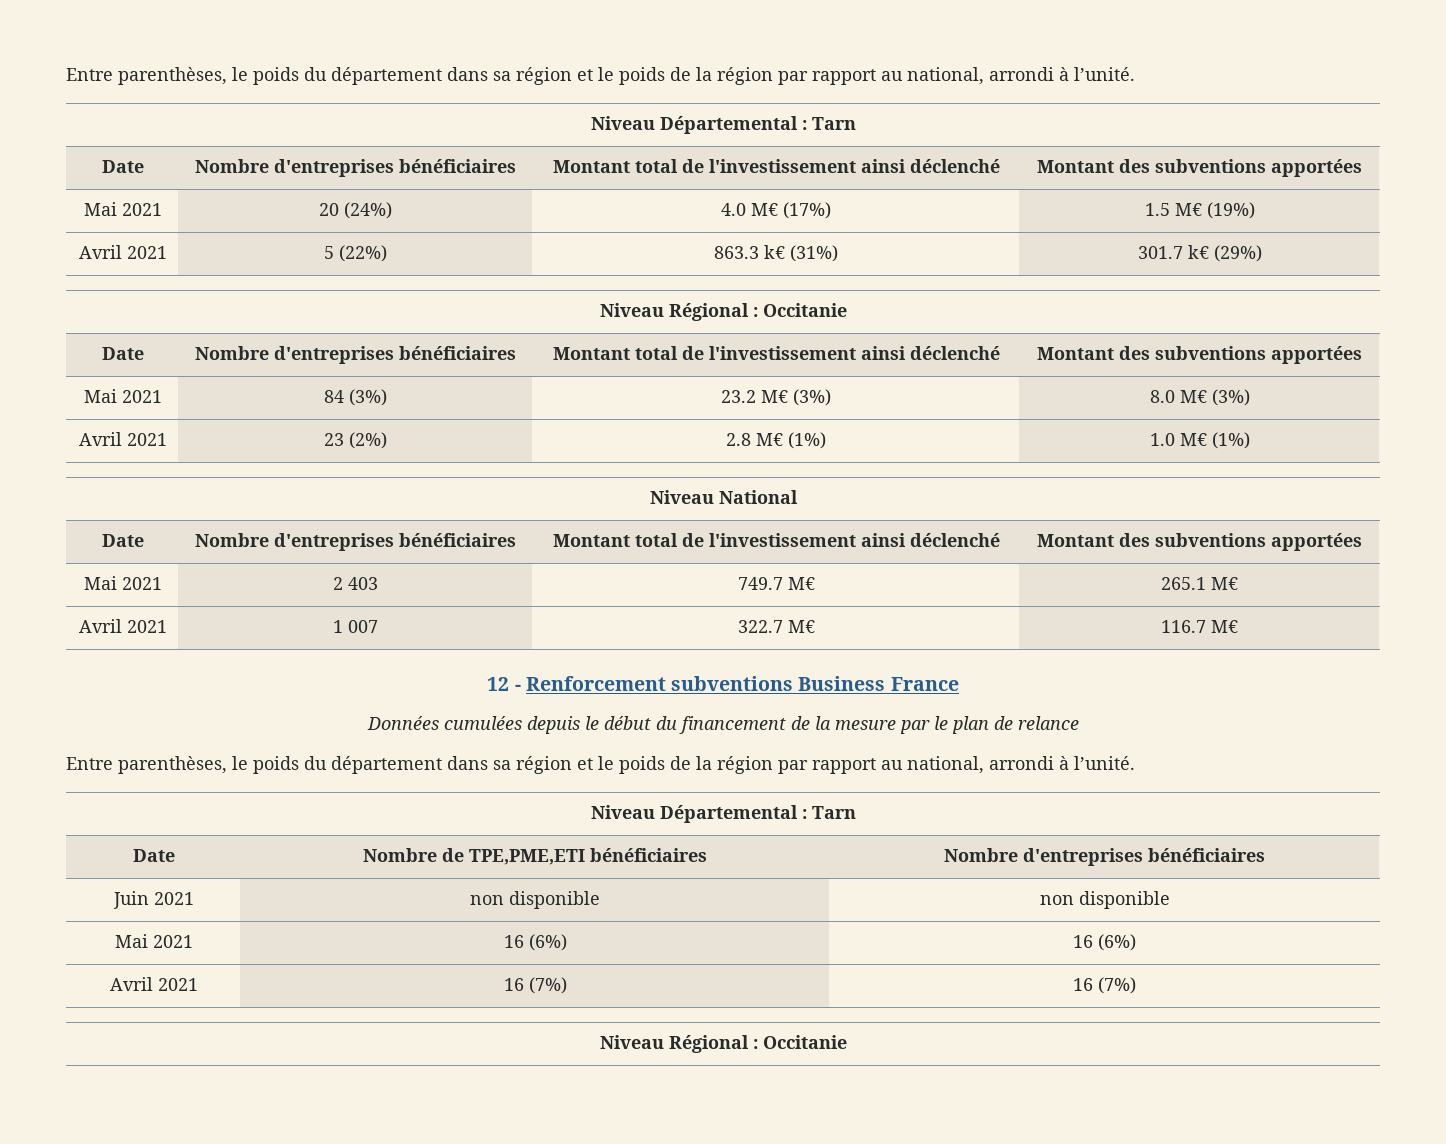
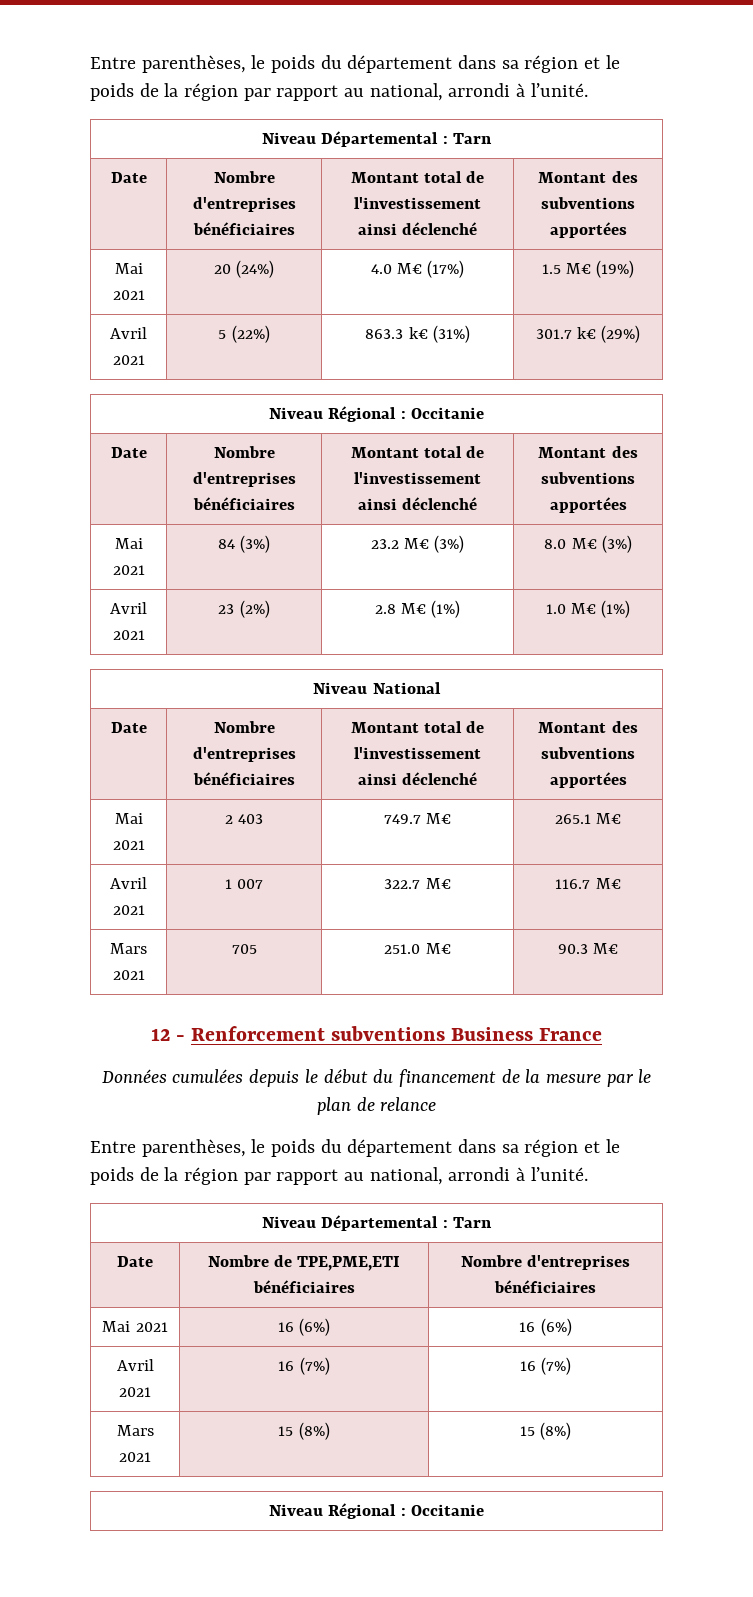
(1238, 626) none -> [110,943,147,954] [112,970,145,980] [231,944,257,954] [384,943,451,954] [557,943,619,954] // Mars 2021 | 705 | 251.0 M€ | 90.3 M€
[112,891,194,909] [470,891,600,909] [1039,891,1170,909] // Juin 2021 | non disponible | non disponible -> (596, 1286) none
(1136, 985) none -> [116,1425,154,1436] [119,1452,151,1462] [278,1422,330,1440] [519,1422,572,1440] // Mars 2021 | 15 (8%) | 15 (8%)

